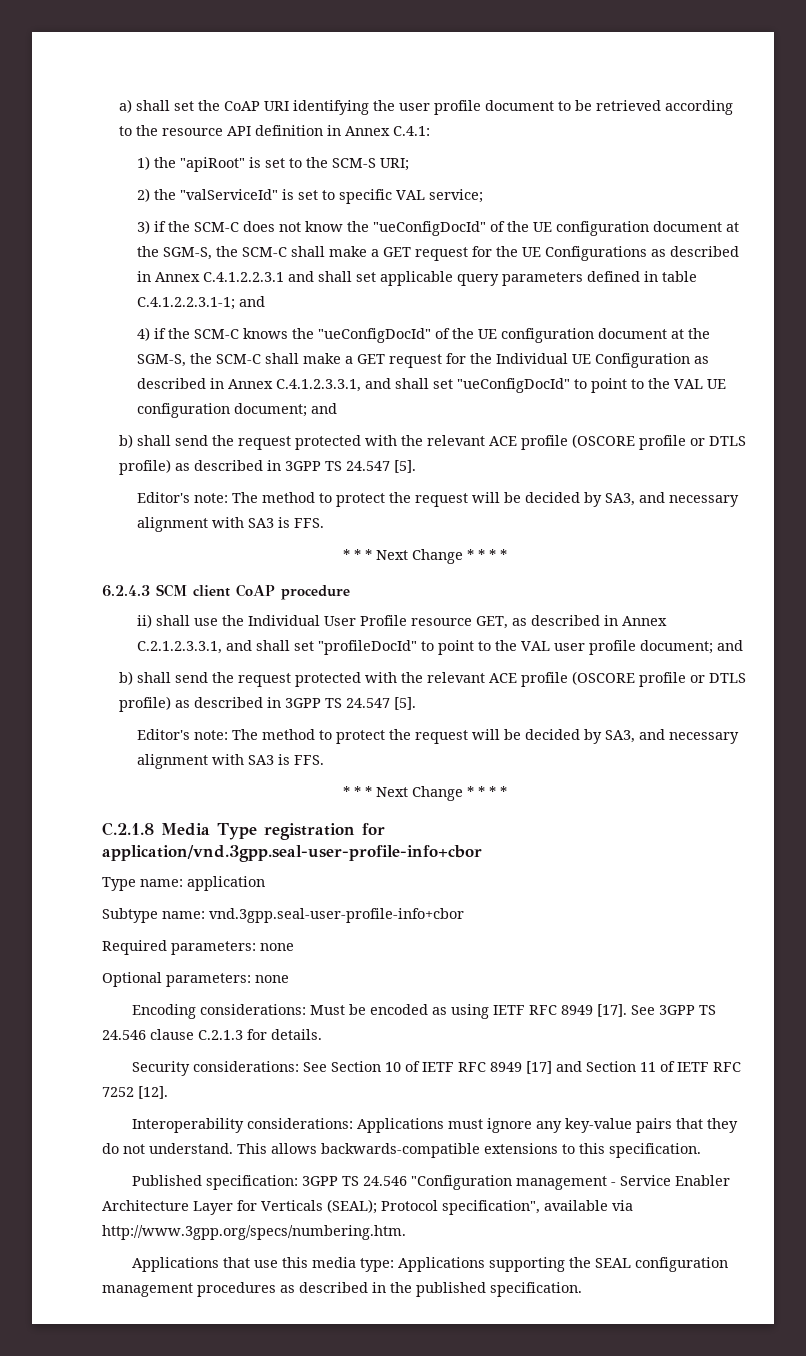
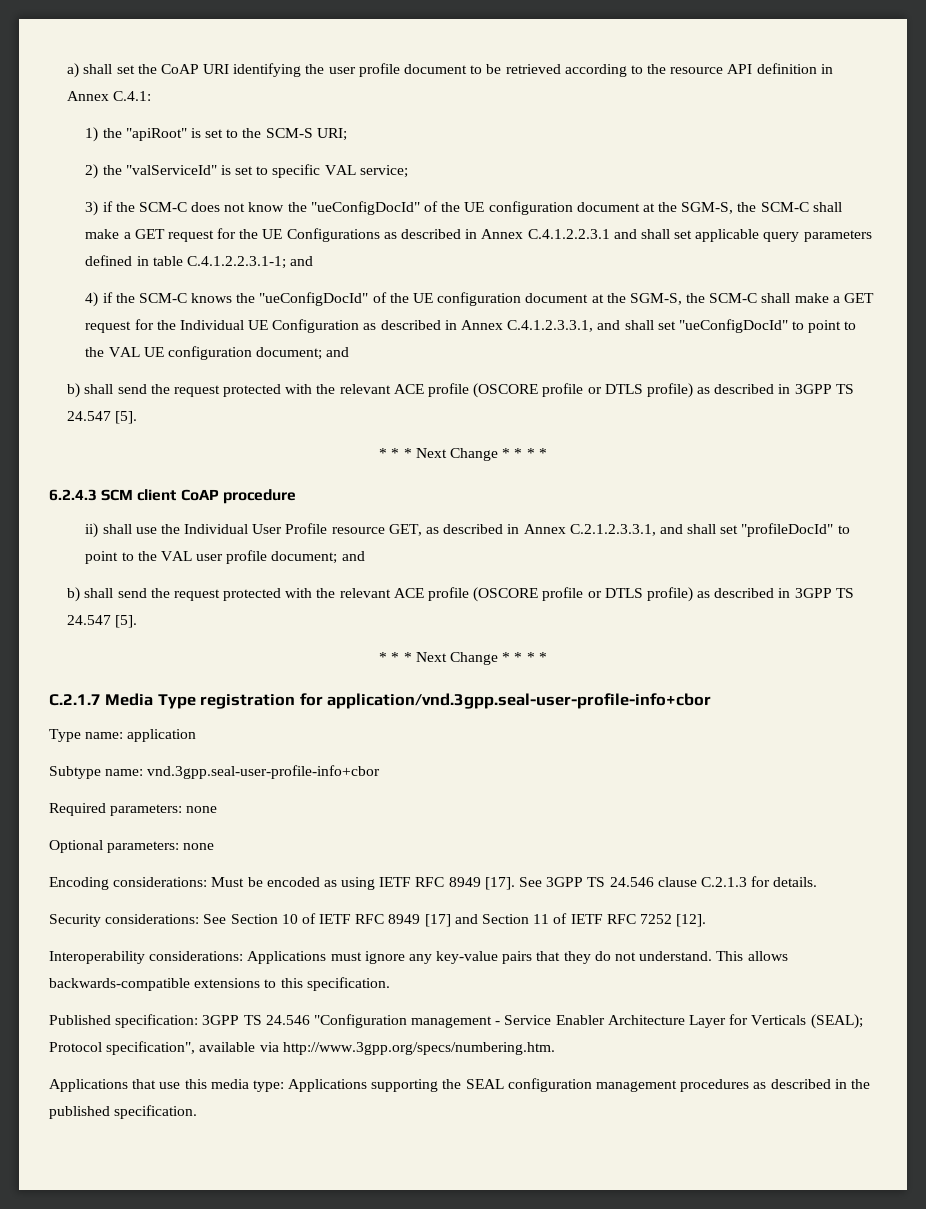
[136,492,739,507] [136,517,324,532] // Editor's note: The method to protect the request will be decided by SA3, and necessary alignment with SA3 is FFS. -> (138, 417) none
[136,729,739,744] [136,754,324,769] [343,786,507,801] [102,822,154,836] // Editor's note: The method to protect the request will be decided by SA3, and necessary alignment with SA3 is FFS. // * * * Next Change * * * * // C.2.1.8 -> [379,652,547,665] [49,694,101,706] // * * * Next Change * * * * // C.2.1.7

